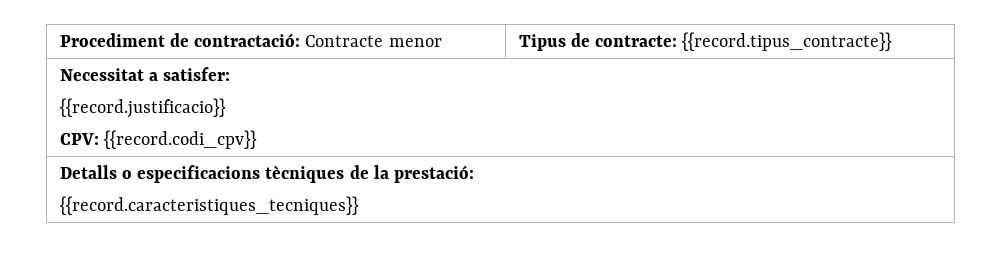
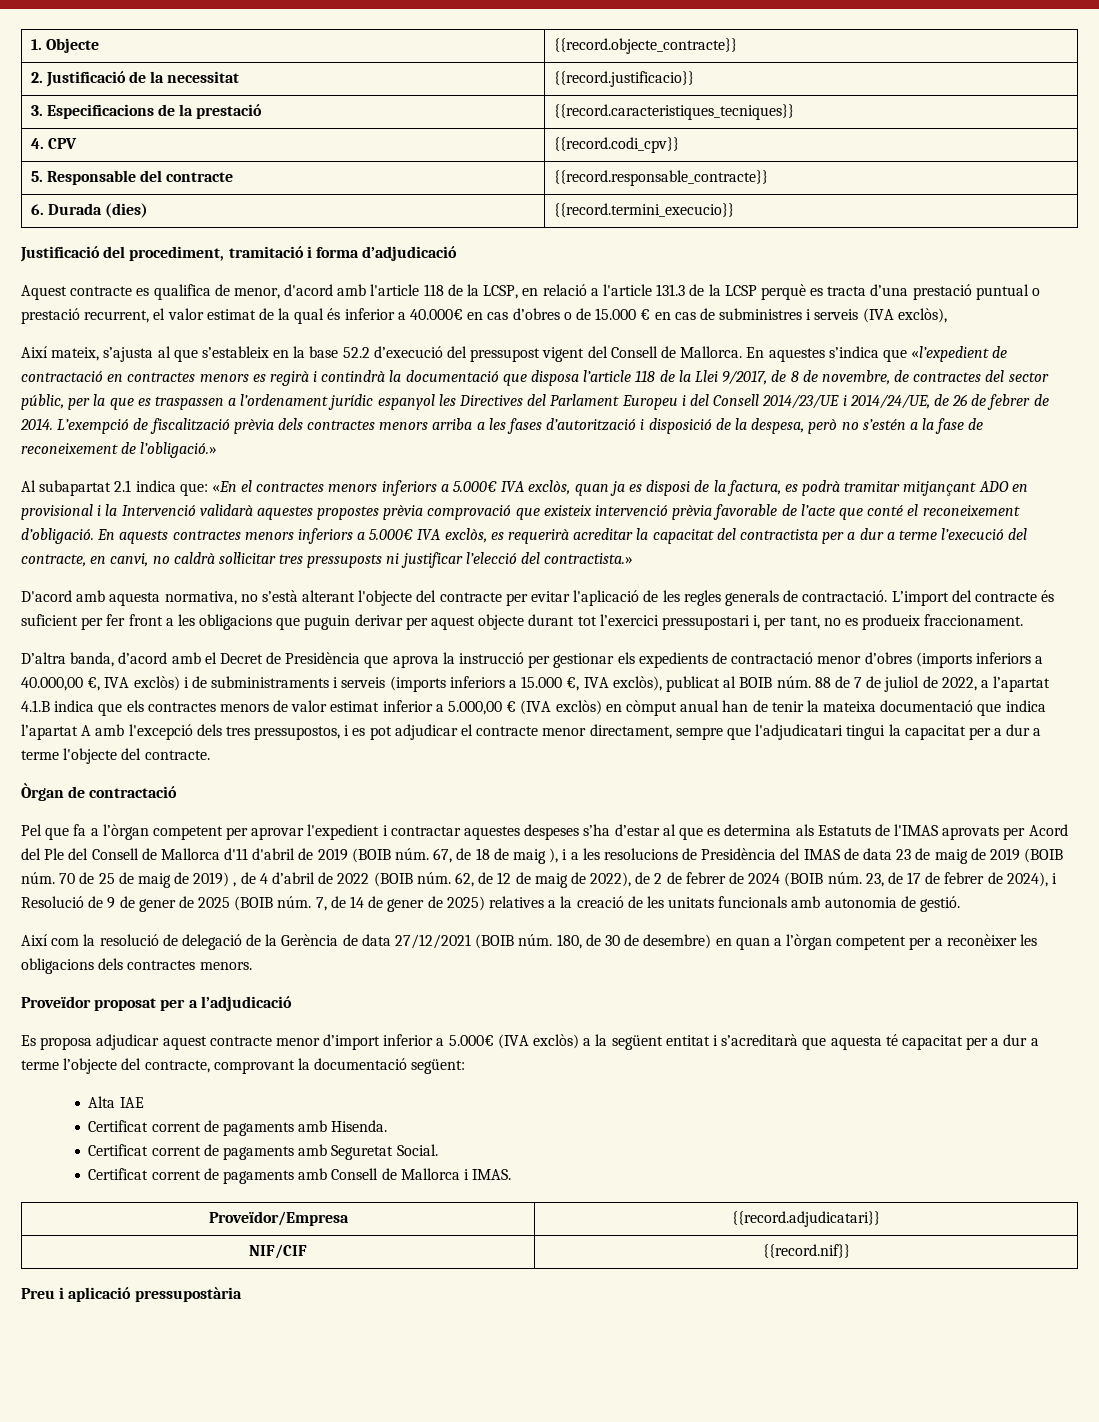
[59,33,442,47] [518,32,893,51] [59,67,231,81] [59,98,226,118] [59,130,257,149] [59,165,475,183] [59,196,359,215] Procediment de contractació: Contracte menor | Tipus de contracte: {{record.tipus_contracte}} // Necessitat a satisfer: // {{record.justificacio}} // CPV: {{record.codi_cpv}} // Detalls o especificacions tècniques de la prestació: // {{record.caracteristiques_tecniques}} -> [30,38,99,53] [553,38,737,54] [30,71,240,87] [553,71,694,87] [30,104,263,119] [553,104,794,120] [30,138,77,149] [553,137,679,153] [30,170,234,185] [553,170,768,186] [30,203,149,218] [553,203,734,217] [20,246,458,262] [21,284,1040,300] [21,308,947,324] [21,346,1008,362] [21,370,1049,386] [21,394,1049,410] [20,418,984,434] [21,442,218,458] [21,480,1028,496] [21,504,1020,520] [21,528,1028,544] [21,552,634,568] [21,590,1055,606] [21,614,1024,630] [21,652,1044,668] [21,676,1051,692] [21,700,1046,716] [21,724,1042,740] [21,748,210,764] [21,783,178,801] [21,824,1068,840] [21,848,1064,864] [21,872,1058,888] [21,896,960,912] [21,934,1037,950] [21,958,252,974] [21,996,292,1011] [21,1034,1039,1050] [21,1058,466,1074] [88,1096,144,1108] [88,1120,388,1136] [88,1144,438,1160] [88,1168,512,1184] [208,1211,349,1226] [732,1211,880,1227] [249,1244,307,1259] [762,1244,850,1258] [21,1287,242,1302] 1. Objecte | {{record.objecte_contracte}} // 2. Justificació de la necessitat | {{record.justificacio}} // 3. Especificacions de la prestació | {{record.caracteristiques_tecniques}} // 4. CPV | {{record.codi_cpv}} // 5. Responsable del contracte | {{record.responsable_contracte}} // 6. Durada (dies) | {{record.termini_execucio}} // Justificació del procediment, tramitació i forma d’adjudicació // Aquest contracte es qualifica de menor, d'acord amb l'article 118 de la LCSP, en relació a l'article 131.3 de la LCSP perquè es tracta d’una prestació puntual o prestació recurrent, el valor estimat de la qual és inferior a 40.000€ en cas d’obres o de 15.000 € en cas de subministres i serveis (IVA exclòs), // Així mateix, s’ajusta al que s’estableix en la base 52.2 d’execució del pressupost vigent del Consell de Mallorca. En aquestes s’indica que «l’expedient de contractació en contractes menors es regirà i contindrà la documentació que disposa l’article 118 de la Llei 9/2017, de 8 de novembre, de contractes del sector públic, per la que es traspassen a l’ordenament jurídic espanyol les Directives del Parlament Europeu i del Consell 2014/23/UE i 2014/24/UE, de 26 de febrer de 2014. L’exempció de fiscalització prèvia dels contractes menors arriba a les fases d’autorització i disposició de la despesa, però no s’estén a la fase de reconeixement de l’obligació.» // Al subapartat 2.1 indica que: «En el contractes menors inferiors a 5.000€ IVA exclòs, quan ja es disposi de la factura, es podrà tramitar mitjançant ADO en provisional i la Intervenció validarà aquestes propostes prèvia comprovació que existeix intervenció prèvia favorable de l’acte que conté el reconeixement d’obligació. En aquests contractes menors inferiors a 5.000€ IVA exclòs, es requerirà acreditar la capacitat del contractista per a dur a terme l’execució del contracte, en canvi, no caldrà sol·licitar tres pressuposts ni justificar l’elecció del contractista.» // D'acord amb aquesta normativa, no s’està alterant l'objecte del contracte per evitar l'aplicació de les regles generals de contractació. L’import del contracte és suficient per fer front a les obligacions que puguin derivar per aquest objecte durant tot l’exercici pressupostari i, per tant, no es produeix fraccionament. // D’altra banda, d’acord amb el Decret de Presidència que aprova la instrucció per gestionar els expedients de contractació menor d’obres (imports inferiors a 40.000,00 €, IVA exclòs) i de subministraments i serveis (imports inferiors a 15.000 €, IVA exclòs), publicat al BOIB núm. 88 de 7 de juliol de 2022, a l’apartat 4.1.B indica que els contractes menors de valor estimat inferior a 5.000,00 € (IVA exclòs) en còmput anual han de tenir la mateixa documentació que indica l’apartat A amb l'excepció dels tres pressupostos, i es pot adjudicar el contracte menor directament, sempre que l'adjudicatari tingui la capacitat per a dur a terme l'objecte del contracte. // Òrgan de contractació // Pel que fa a l’òrgan competent per aprovar l'expedient i contractar aquestes despeses s’ha d’estar al que es determina als Estatuts de l'IMAS aprovats per Acord del Ple del Consell de Mallorca d'11 d'abril de 2019 (BOIB núm. 67, de 18 de maig ), i a les resolucions de Presidència del IMAS de data 23 de maig de 2019 (BOIB núm. 70 de 25 de maig de 2019) , de 4 d’abril de 2022 (BOIB núm. 62, de 12 de maig de 2022), de 2 de febrer de 2024 (BOIB núm. 23, de 17 de febrer de 2024), i Resolució de 9 de gener de 2025 (BOIB núm. 7, de 14 de gener de 2025) relatives a la creació de les unitats funcionals amb autonomia de gestió. // Així com la resolució de delegació de la Gerència de data 27/12/2021 (BOIB núm. 180, de 30 de desembre) en quan a l’òrgan competent per a reconèixer les obligacions dels contractes menors. // Proveïdor proposat per a l’adjudicació // Es proposa adjudicar aquest contracte menor d’import inferior a 5.000€ (IVA exclòs) a la següent entitat i s’acreditarà que aquesta té capacitat per a dur a terme l’objecte del contracte, comprovant la documentació següent: // Alta IAE // Certificat corrent de pagaments amb Hisenda. // Certificat corrent de pagaments amb Seguretat Social. // Certificat corrent de pagaments amb Consell de Mallorca i IMAS. // Proveïdor/Empresa | {{record.adjudicatari}} // NIF/CIF | {{record.nif}} // Preu i aplicació pressupostària

